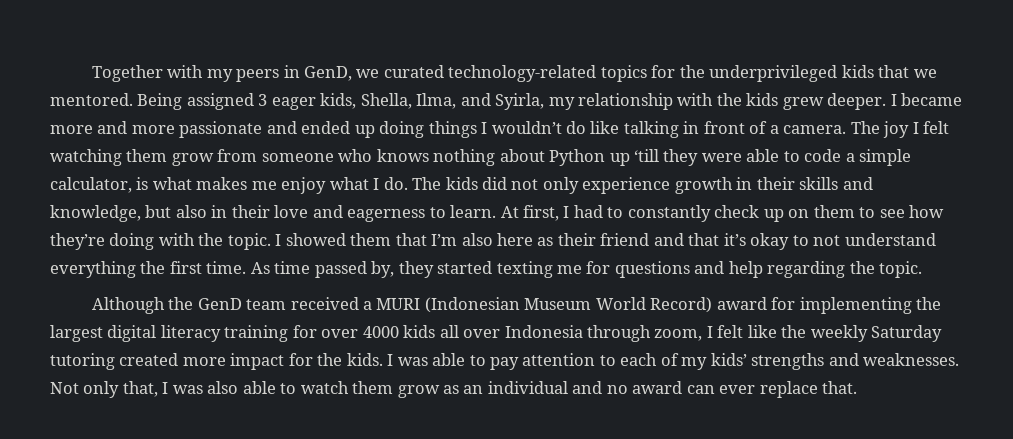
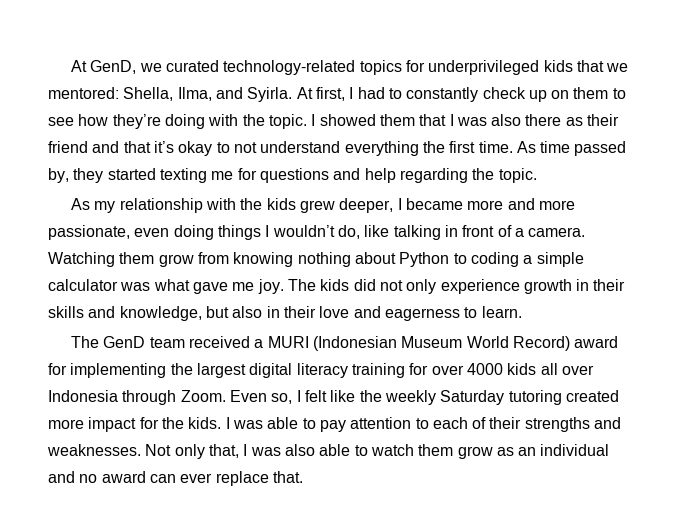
[91,65,300,82] Together with my peers in -> [71,60,88,72] At
[679,65,705,78] the -> (426, 66) none
[50,93,963,110] [50,121,950,138] [50,149,912,166] [50,177,873,194] [50,205,497,222] mentored. Being assigned 3 eager kids, Shella, Ilma, and Syirla, my relationship with the kids grew deeper. I became more and more passionate and ended up doing things I wouldn’t do like talking in front of a camera. The joy I felt watching them grow from someone who knows nothing about Python up ‘till they were able to code a simple calculator, is what makes me enjoy what I do. The kids did not only experience growth in their skills and knowledge, but also in their love and eagerness to learn. -> [48,87,293,102] mentored: Shella, Ilma, and Syirla.
[431,233,534,246] I’m also here -> [449,114,562,126] I was also there
[91,297,194,314] Although the -> [71,198,575,213] [48,225,586,240] [48,252,584,267] [48,279,626,294] [48,306,522,321] [71,336,100,348] As my relationship with the kids grew deeper, I became more and more passionate, even doing things I wouldn’t do, like talking in front of a camera. Watching them grow from knowing nothing about Python to coding a simple calculator was what gave me joy. The kids did not only experience growth in their skills and knowledge, but also in their love and eagerness to learn. // The
[654,329,703,341] zoom, -> [180,390,293,404] Zoom. Even so,
[681,353,747,370] my kids’ -> [489,417,522,429] their

